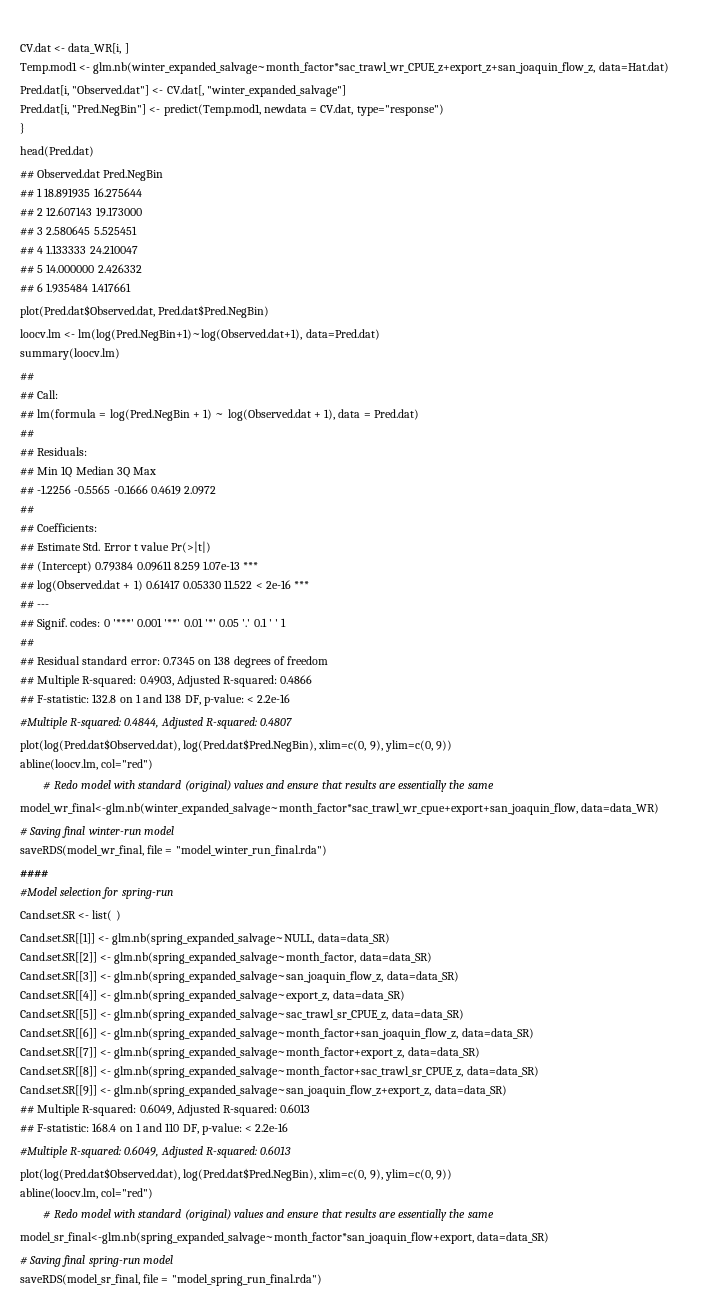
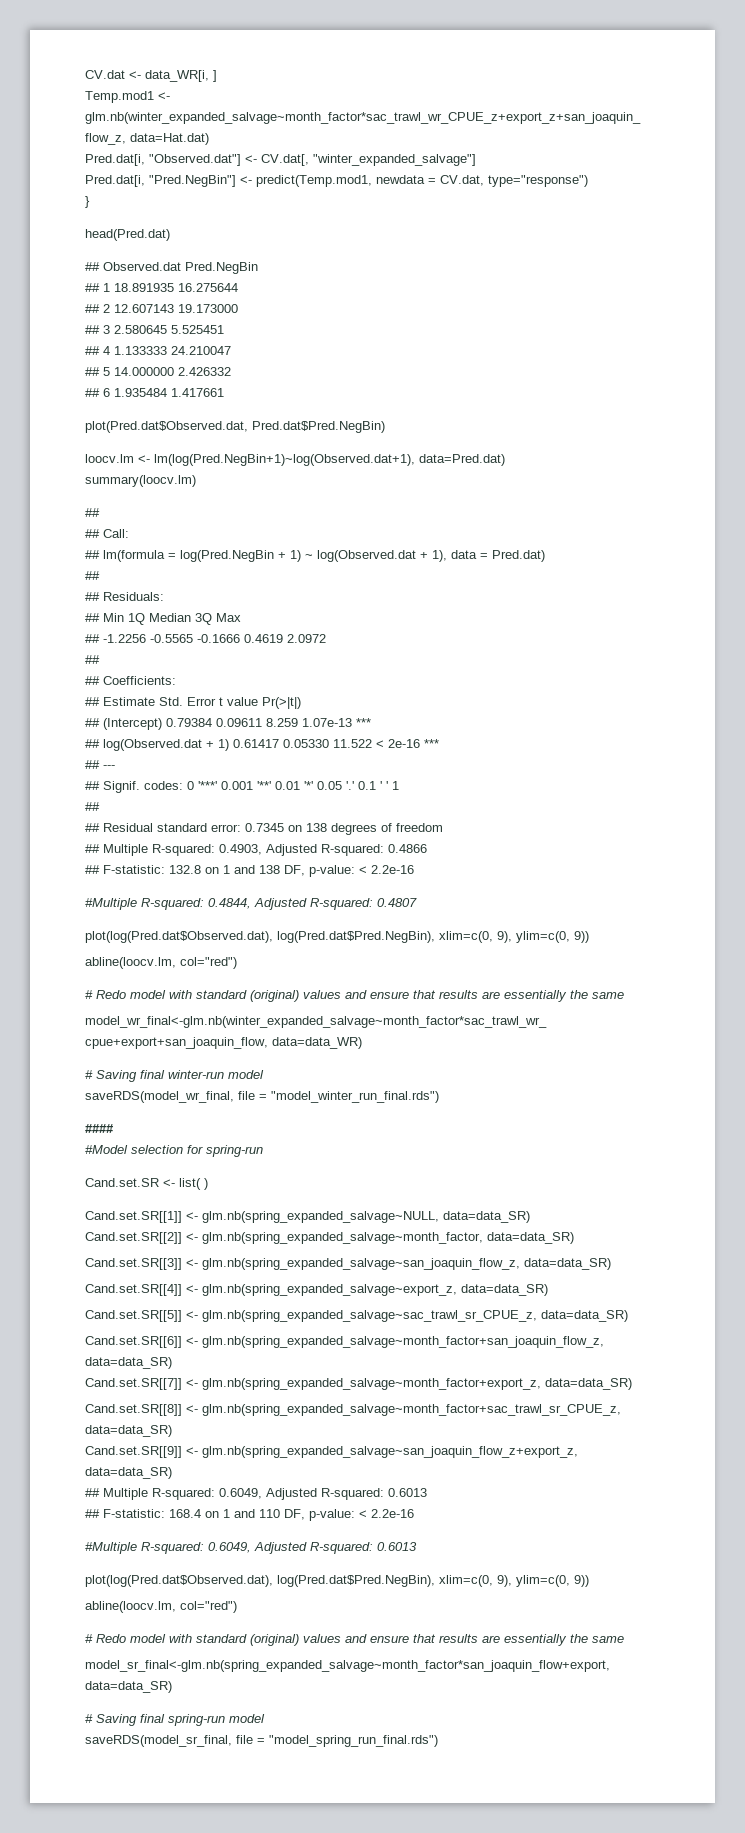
[175,845,327,856] "model_winter_run_final.rda") -> [271,1091,439,1103] "model_winter_run_final.rds")
[171,1274,322,1286] "model_spring_run_final.rda") -> [269,1735,438,1747] "model_spring_run_final.rds")

